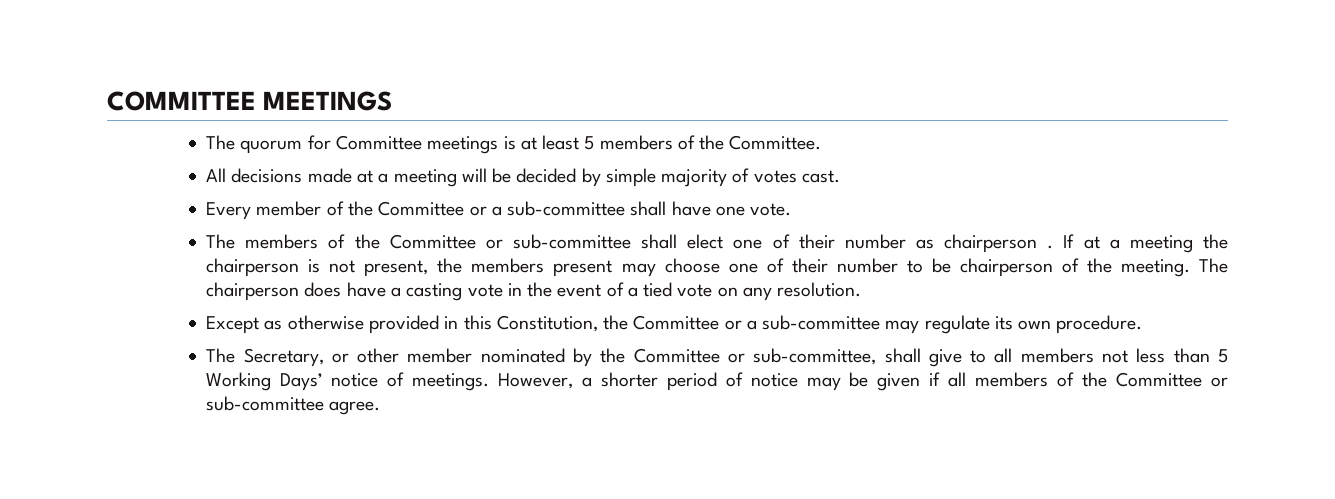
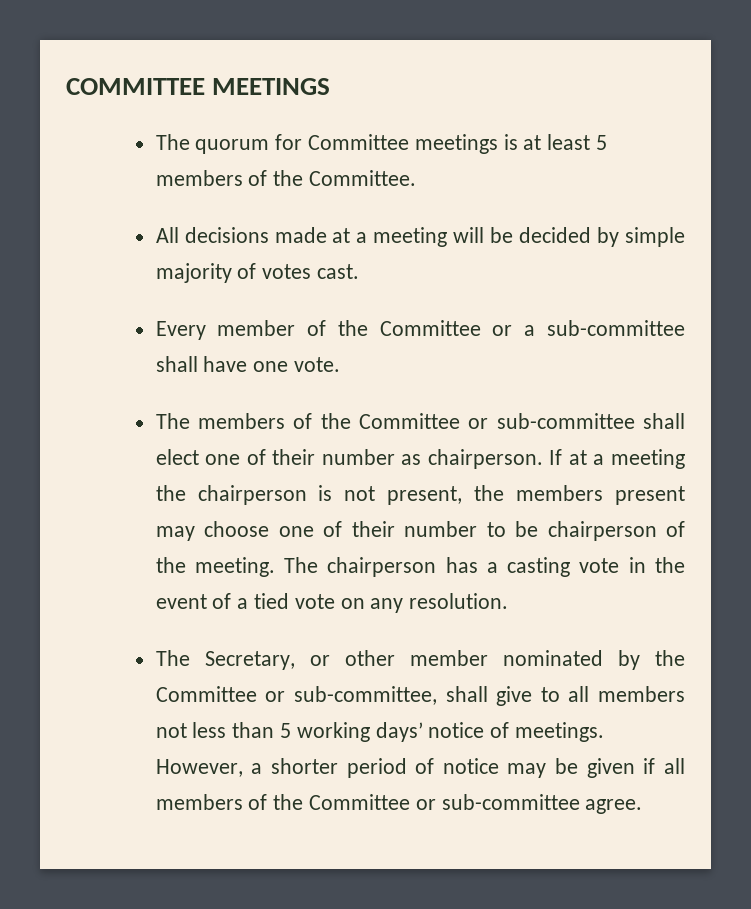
[944,234,1054,253] chairperson . -> [427,449,543,469] chairperson.
[304,282,386,297] does have -> [445,557,478,573] has
[206,315,1143,334] // Except as otherwise provided in this Constitution, the Committee or a sub-committee may regulate its own procedure. -> (509, 601) none
[206,372,323,391] Working Days’ -> [296,722,423,742] working days’

